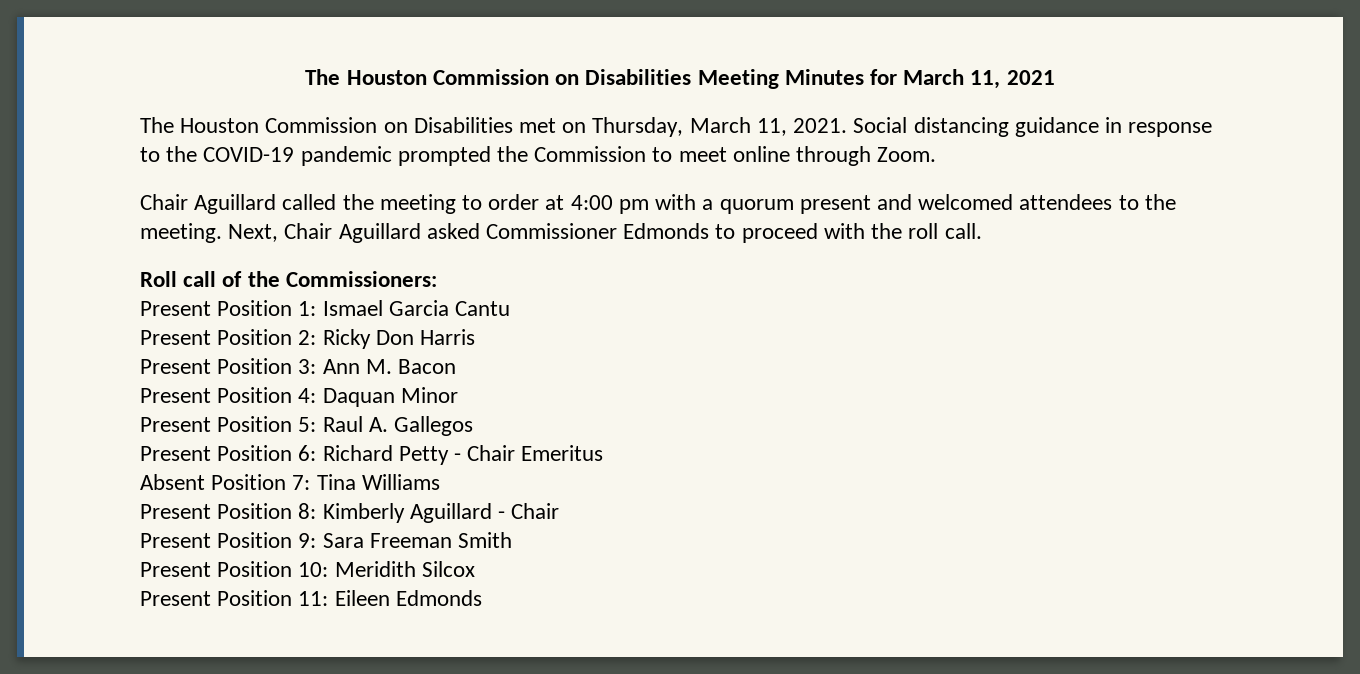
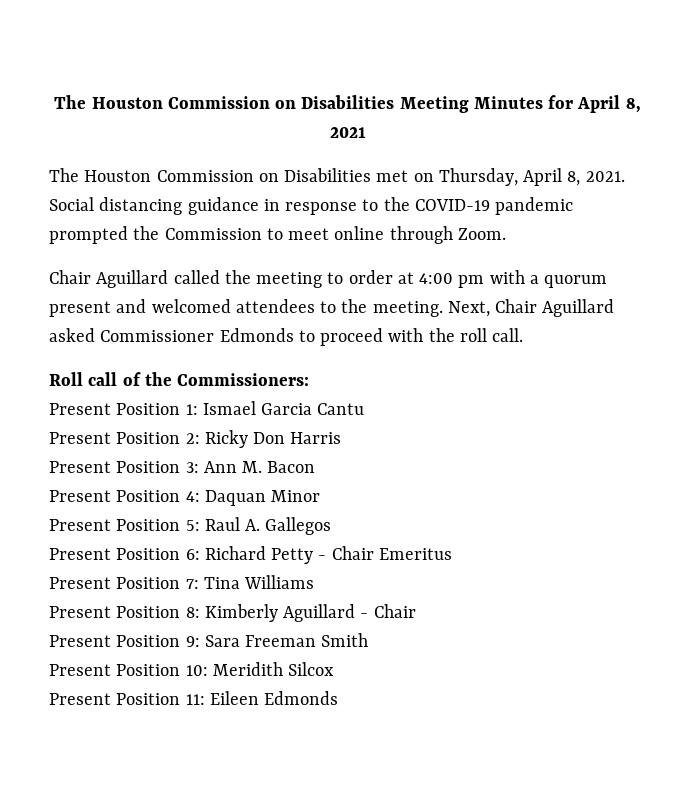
[903,69,1001,89] March 11, -> [577,95,641,113] April 8,
[689,117,787,136] March 11, -> [523,168,581,186] April 8,
[140,474,205,490] Absent -> [49,577,111,589] Present

